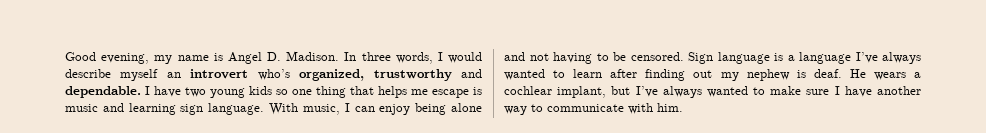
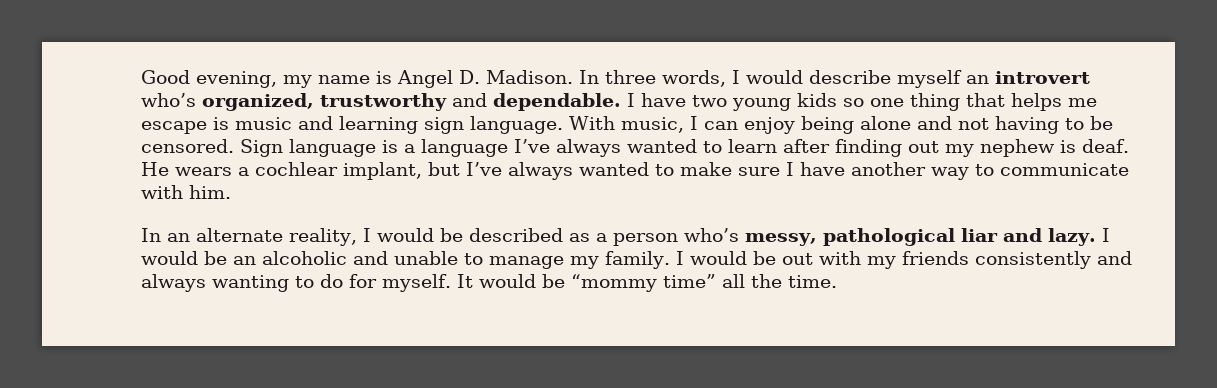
(683, 107) none -> [141,228,1110,246] [141,251,1132,269] [141,274,837,292] // In an alternate reality, I would be described as a person who’s messy, pathological liar and lazy. I would be an alcoholic and unable to manage my family. I would be out with my friends consistently and always wanting to do for myself. It would be “mommy time” all the time.

